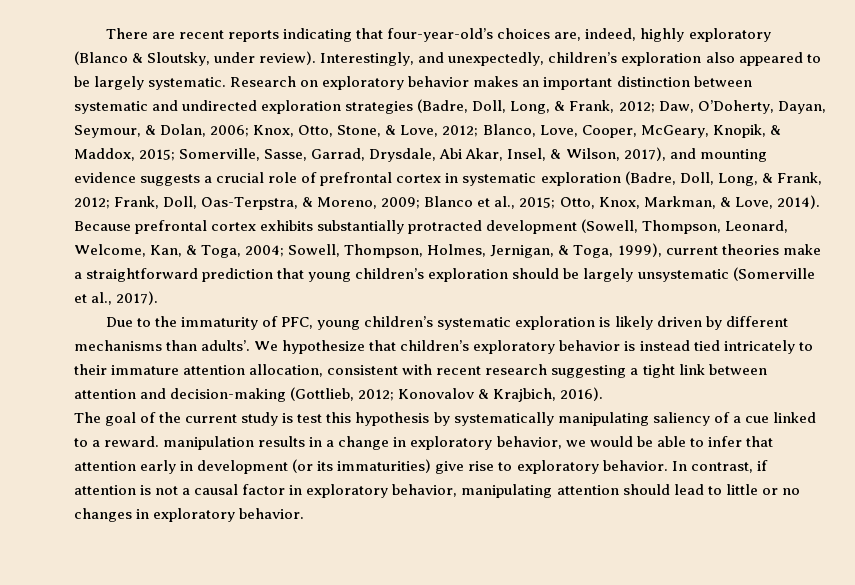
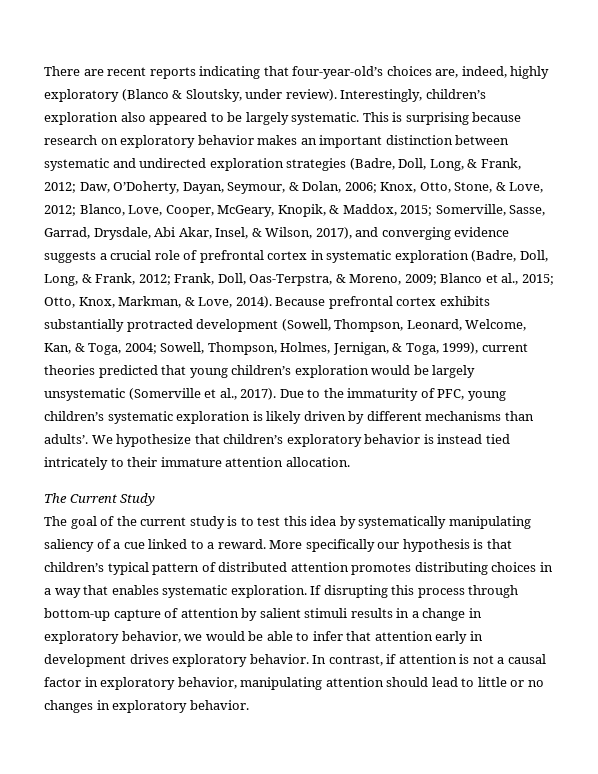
[418,52,545,66] and unexpectedly, -> (423, 95) none
[230,76,297,87] Research -> [362,112,522,125] [44,135,97,145] This is surprising because research
[699,149,767,162] mounting -> [381,227,451,240] converging
[782,244,821,255] [74,268,274,282] make a straightforward prediction -> [98,365,158,378] predicted
[512,268,560,279] should -> [371,365,411,375] would
(159, 298) // -> (277, 394) none
[249,364,767,378] [74,387,604,402] allocation, consistent with recent research suggesting a tight link between attention and decision-making (Gottlieb, 2012; Konovalov & Krajbich, 2016). -> [285,457,350,467] [44,493,156,506] allocation. // The Current Study
(294, 418) none -> [240,517,254,526] to
[355,412,430,426] hypothesis -> [310,516,337,526] idea
[163,436,255,450] manipulation -> [269,539,512,552] [44,562,553,575] [44,585,519,598] [44,608,348,621] More specifically our hypothesis is that children’s typical pattern of distributed attention promotes distributing choices in a way that enables systematic exploration. If disrupting this process through bottom-up capture of attention by salient stimuli
[292,459,513,474] (or its immaturities) give rise to -> [129,654,169,664] drives

